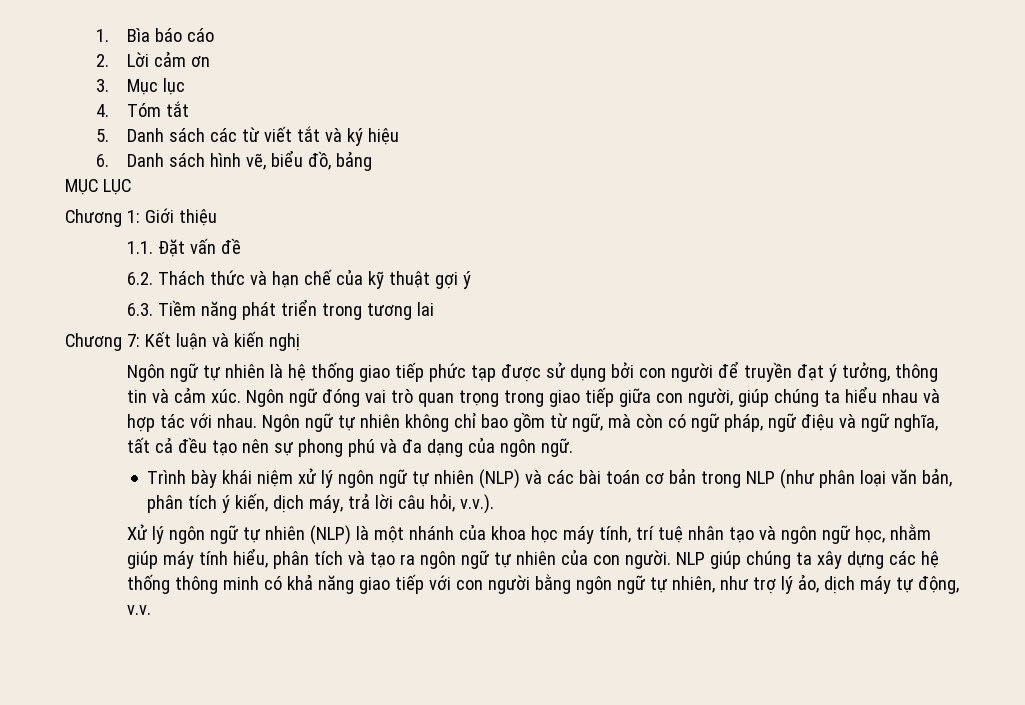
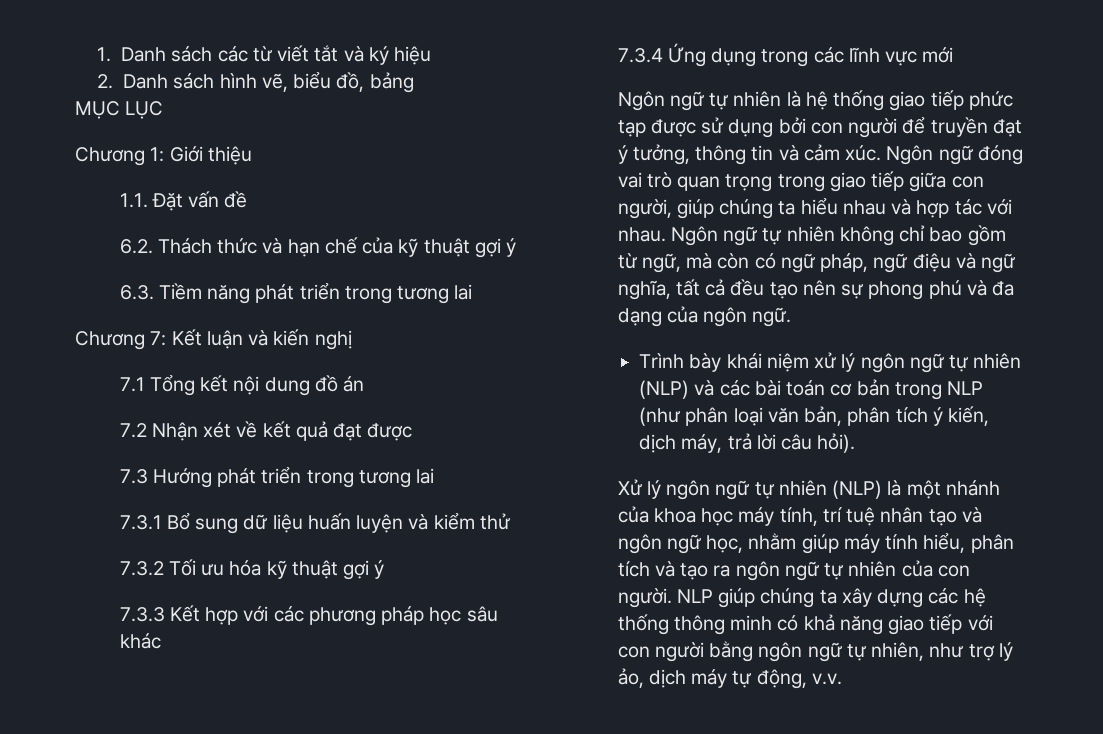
[126,28,214,42] [95,51,210,67] [95,78,185,95] [95,101,189,117] [95,129,109,142] Bìa báo cáo // 2. Lời cảm ơn // 3. Mục lục // 4. Tóm tắt // 5. -> (112, 54) none
[95,154,109,167] 6. -> [97,74,114,89] 2.
(300, 342) none -> [119,375,365,396] [119,421,413,441] [119,467,435,488] [119,513,511,534] [119,559,385,580] [119,605,498,626] [119,633,161,649] [617,43,954,67] // 7.1 Tổng kết nội dung đồ án // 7.2 Nhận xét về kết quả đạt được // 7.3 Hướng phát triển trong tương lai // 7.3.1 Bổ sung dữ liệu huấn luyện và kiểm thử // 7.3.2 Tối ưu hóa kỹ thuật gợi ý // 7.3.3 Kết hợp với các phương pháp học sâu khác // 7.3.4 Ứng dụng trong các lĩnh vực mới
[430,493,495,514] hỏi, v.v.). -> [817,433,856,453] hỏi).

